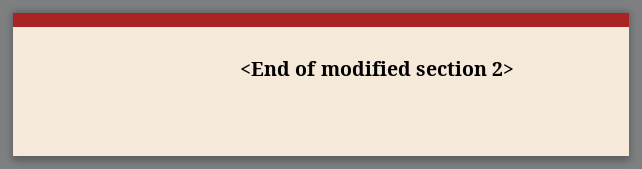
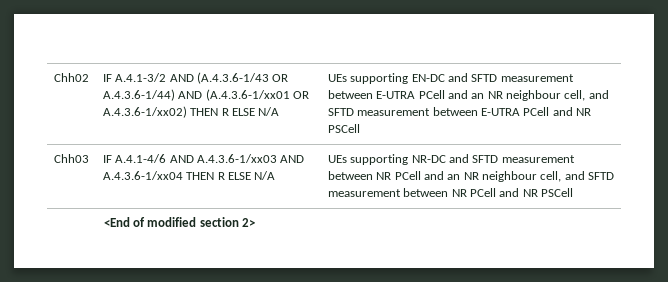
(240, 68) none -> [53,73,89,82] [102,72,289,84] [102,89,309,101] [102,106,280,118] [327,73,574,84] [327,90,609,101] [327,107,592,116] [327,124,360,133] [53,154,89,163] [102,154,305,163] [102,171,276,180] [327,154,575,165] [327,171,615,182] [327,188,574,197] Chh02 | IF A.4.1-3/2 AND (A.4.3.6-1/43 OR A.4.3.6-1/44) AND (A.4.3.6-1/xx01 OR A.4.3.6-1/xx02) THEN R ELSE N/A | UEs supporting EN-DC and SFTD measurement between E-UTRA PCell and an NR neighbour cell, and SFTD measurement between E-UTRA PCell and NR PSCell // Chh03 | IF A.4.1-4/6 AND A.4.3.6-1/xx03 AND A.4.3.6-1/xx04 THEN R ELSE N/A | UEs supporting NR-DC and SFTD measurement between NR PCell and an NR neighbour cell, and SFTD measurement between NR PCell and NR PSCell //

